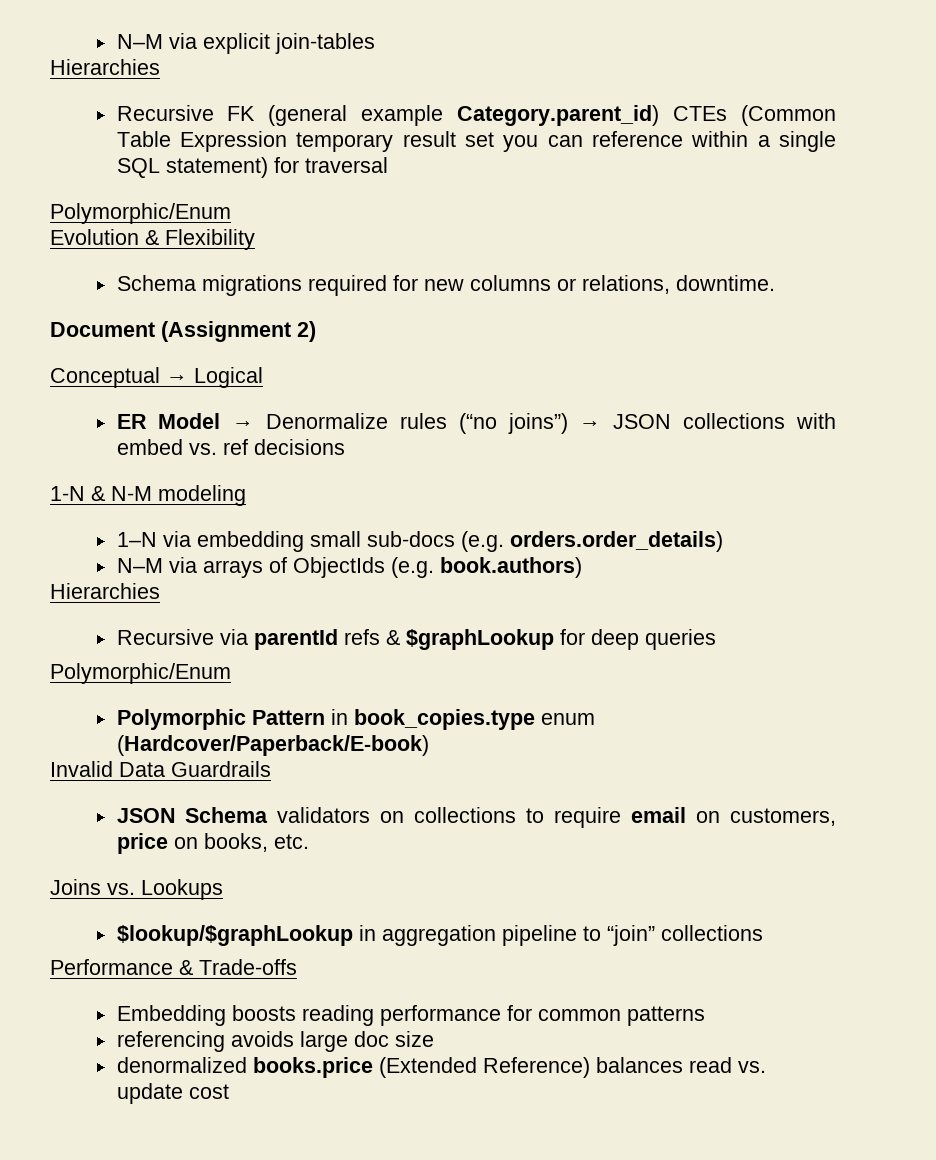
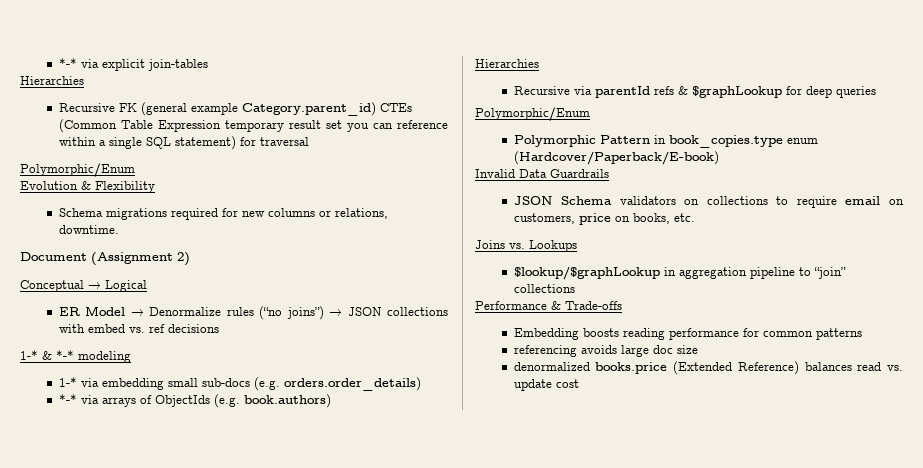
[116,34,163,49] N–M -> [58,58,77,68] *-*
[50,486,152,501] 1-N & N-M -> [20,350,74,360] 1-* & *-*
[116,532,157,547] 1–N -> [58,377,77,387] 1-*
[116,558,163,573] N–M -> [58,394,77,404] *-*

